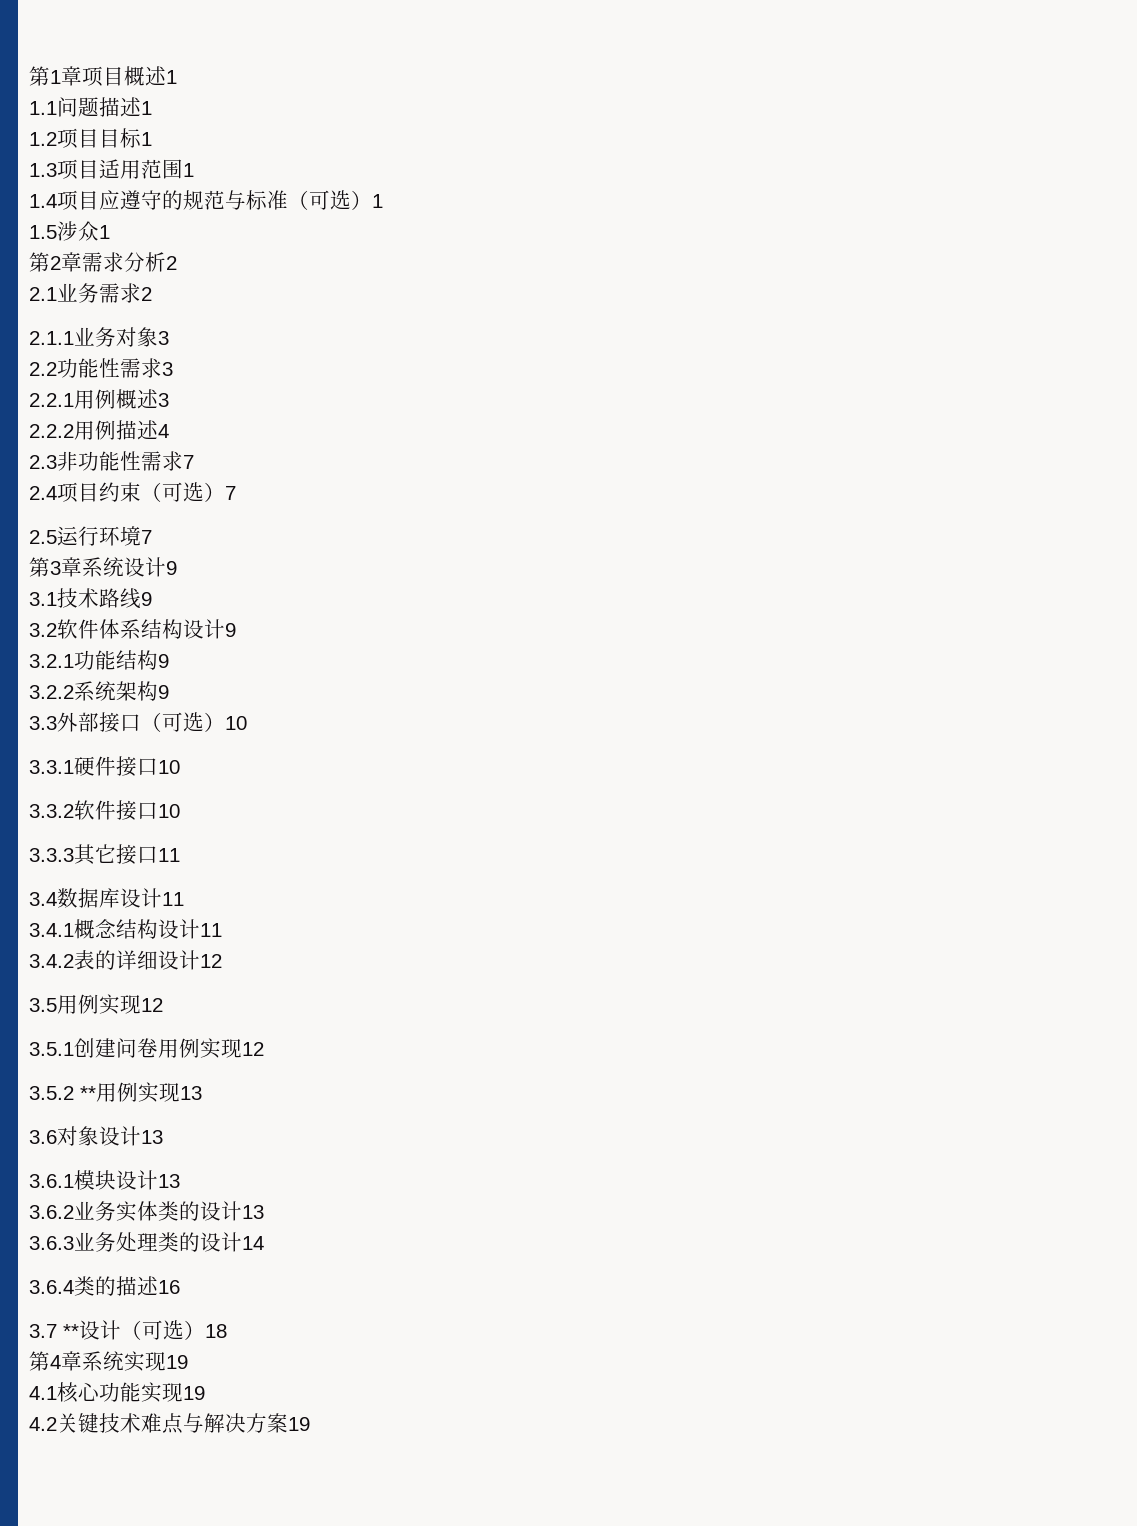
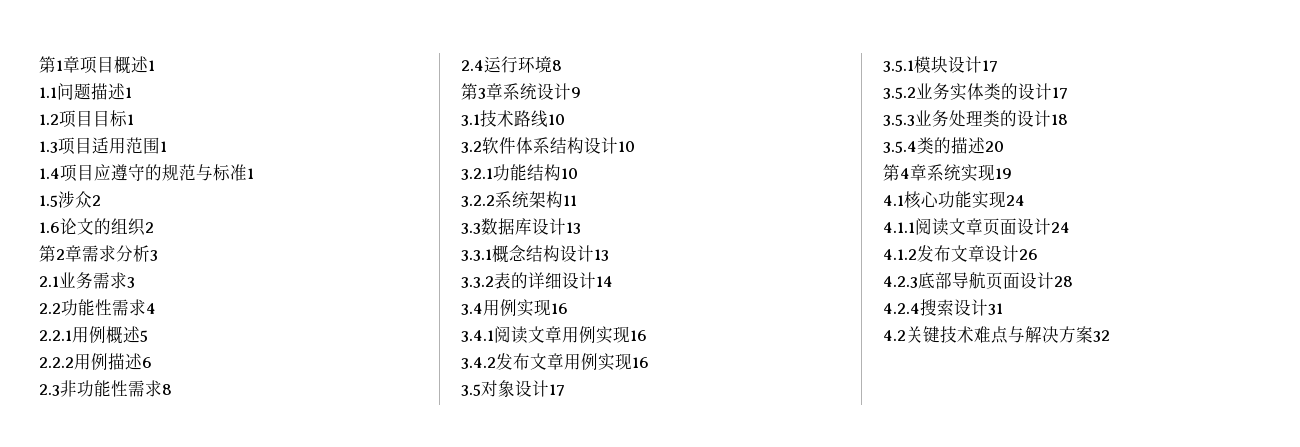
[288,190,372,210] （可选） -> (247, 172) none
[99,225,110,239] 1 -> [92,195,101,206] [39,218,154,236] 2 // 1.6论文的组织2
[166,256,177,270] 2 -> [150,250,158,261] 3
[141,287,152,301] [29,327,158,347] 2 // 2.1.1业务对象 -> (127, 280) none
[162,362,173,376] 3 -> [146,303,156,314] 4
[158,393,169,407] 3 -> [140,330,148,342] 5
[158,424,169,438] 4 -> [142,357,152,368] 6
[183,455,194,469] 7 -> [162,384,172,395] 8
[57,482,236,503] [29,530,57,544] 项目约束（可选）7 // 2.5 -> (484, 65) none
[141,530,152,544] 7 -> [552,60,562,71] 8
[141,592,152,606] 9 -> [548,114,565,125] 10
[225,623,236,637] 9 -> [618,141,635,152] 10
[158,654,169,668] 9 -> [561,168,578,179] 10
[158,685,169,699] 9 -> [563,195,577,206] 11
[57,712,247,733] [29,756,180,777] [29,800,180,821] [29,844,180,865] [29,892,57,906] 外部接口（可选）10 // 3.3.1硬件接口10 // 3.3.2软件接口10 // 3.3.3其它接口11 // 3.4 -> (481, 228) none
[162,892,184,906] [29,923,74,937] 11 // 3.4.1 -> [566,222,581,234] [461,249,492,261] 13 // 3.3.1
[200,923,222,937] [29,954,74,968] 11 // 3.4.2 -> [594,249,609,261] [461,276,494,288] 13 // 3.3.2
[200,954,222,968] [29,994,163,1015] [29,1038,264,1059] [29,1082,202,1103] [29,1126,163,1146] [29,1170,180,1190] [29,1205,74,1219] 12 // 3.5用例实现12 // 3.5.1创建问卷用例实现12 // 3.5.2 **用例实现13 // 3.6对象设计13 // 3.6.1模块设计13 // 3.6.2 -> [596,276,613,287] [461,299,568,317] [461,326,647,344] [461,353,649,371] [461,380,565,397] [883,56,998,73] [883,87,916,99] 14 // 3.4用例实现16 // 3.4.1阅读文章用例实现16 // 3.4.2发布文章用例实现16 // 3.5对象设计17 // 3.5.1模块设计17 // 3.5.2
[242,1205,264,1219] [29,1236,74,1250] 13 // 3.6.3 -> [1052,87,1068,99] [883,114,915,126] 17 // 3.5.3
[242,1236,264,1250] [29,1276,180,1296] [29,1320,227,1340] 14 // 3.6.4类的描述16 // 3.7 **设计（可选）18 -> [1051,114,1068,125] [883,137,1004,154] 18 // 3.5.4类的描述20
[183,1386,205,1400] 19 -> [1006,195,1025,206] [883,218,1070,236] [883,245,1038,262] [883,272,1073,290] [883,299,1003,316] 24 // 4.1.1阅读文章页面设计24 // 4.1.2发布文章设计26 // 4.2.3底部导航页面设计28 // 4.2.4搜索设计31
[288,1417,310,1431] 19 -> [1093,330,1110,342] 32

